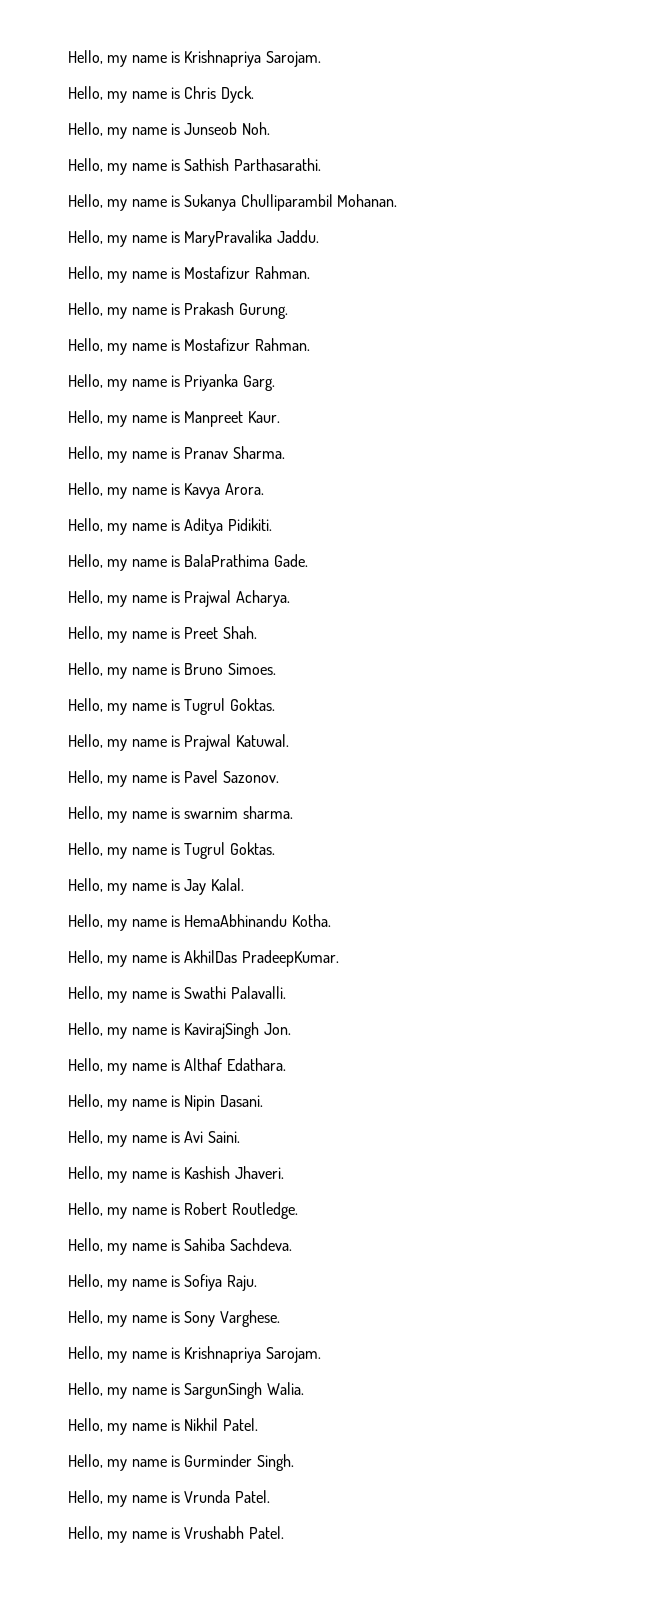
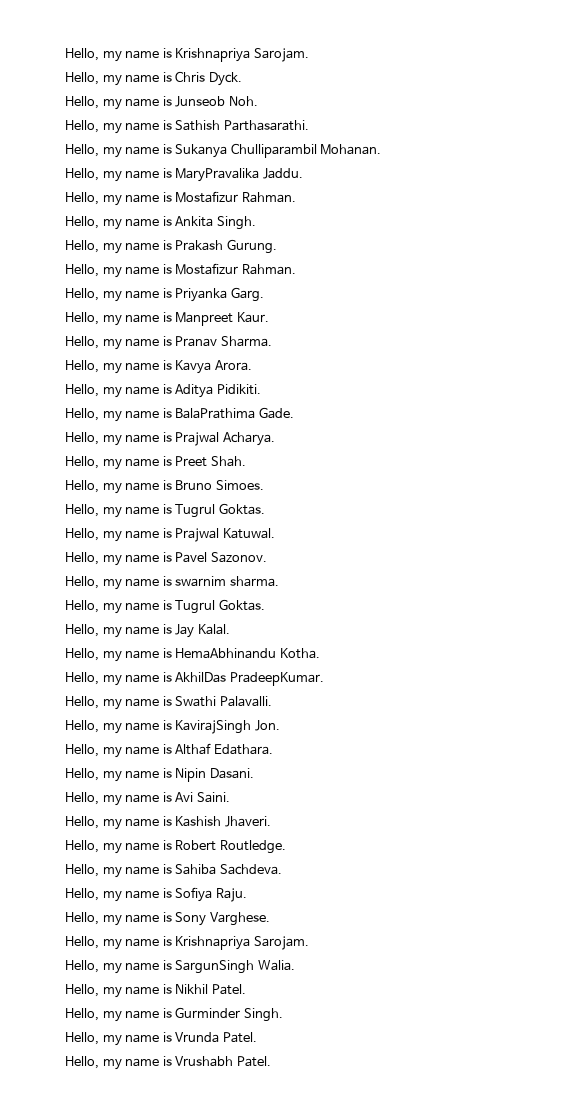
(310, 272) none -> [65,216,256,230] // Hello, my name is Ankita Singh.

